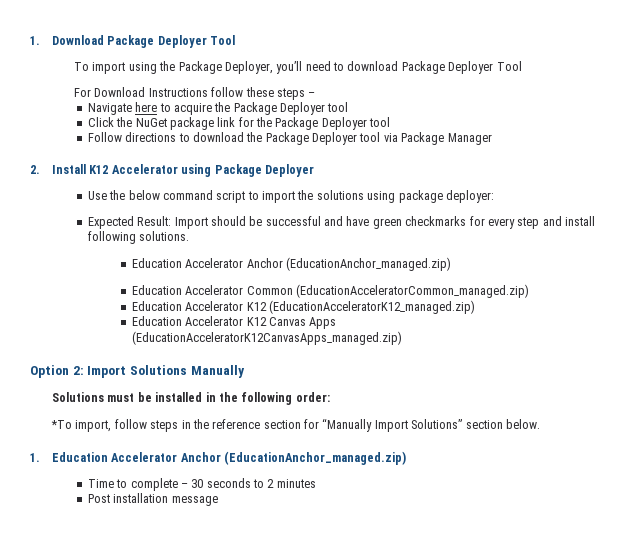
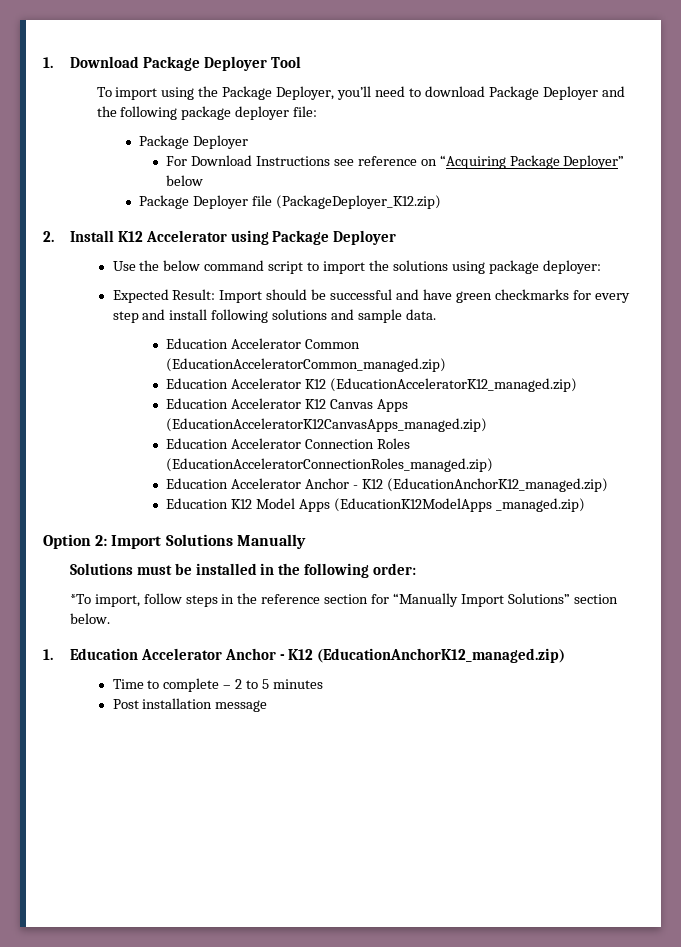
[496,61,522,71] [74,87,316,100] [87,102,349,115] [87,117,391,130] [87,132,492,145] Tool // For Download Instructions follow these steps – // Navigate here to acquire the Package Deployer tool // Click the NuGet package link for the Package Deployer tool // Follow directions to download the Package Deployer tool via Package Manager -> [601,86,625,97] [96,106,318,120] [139,135,249,149] [166,155,625,169] [166,175,204,186] [139,195,442,209] and the following package deployer file: // Package Deployer // For Download Instructions see reference on “Acquiring Package Deployer” below // Package Deployer file (PackageDeployer_K12.zip)
[139,231,190,241] [131,257,452,271] solutions. // Education Accelerator Anchor (EducationAnchor_managed.zip) -> [272,309,436,323] solutions and sample data.
(402, 338) none -> [166,438,410,449] [166,458,494,472] [166,478,608,492] [166,498,585,512] // Education Accelerator Connection Roles (EducationAcceleratorConnectionRoles_managed.zip) // Education Accelerator Anchor - K12 (EducationAnchorK12_managed.zip) // Education K12 Model Apps (EducationK12ModelApps _managed.zip)
[224,451,407,465] (EducationAnchor_managed.zip) -> [279,648,566,663] - K12 (EducationAnchorK12_managed.zip)
[191,478,275,488] 30 seconds to 2 -> [235,679,270,689] 2 to 5

